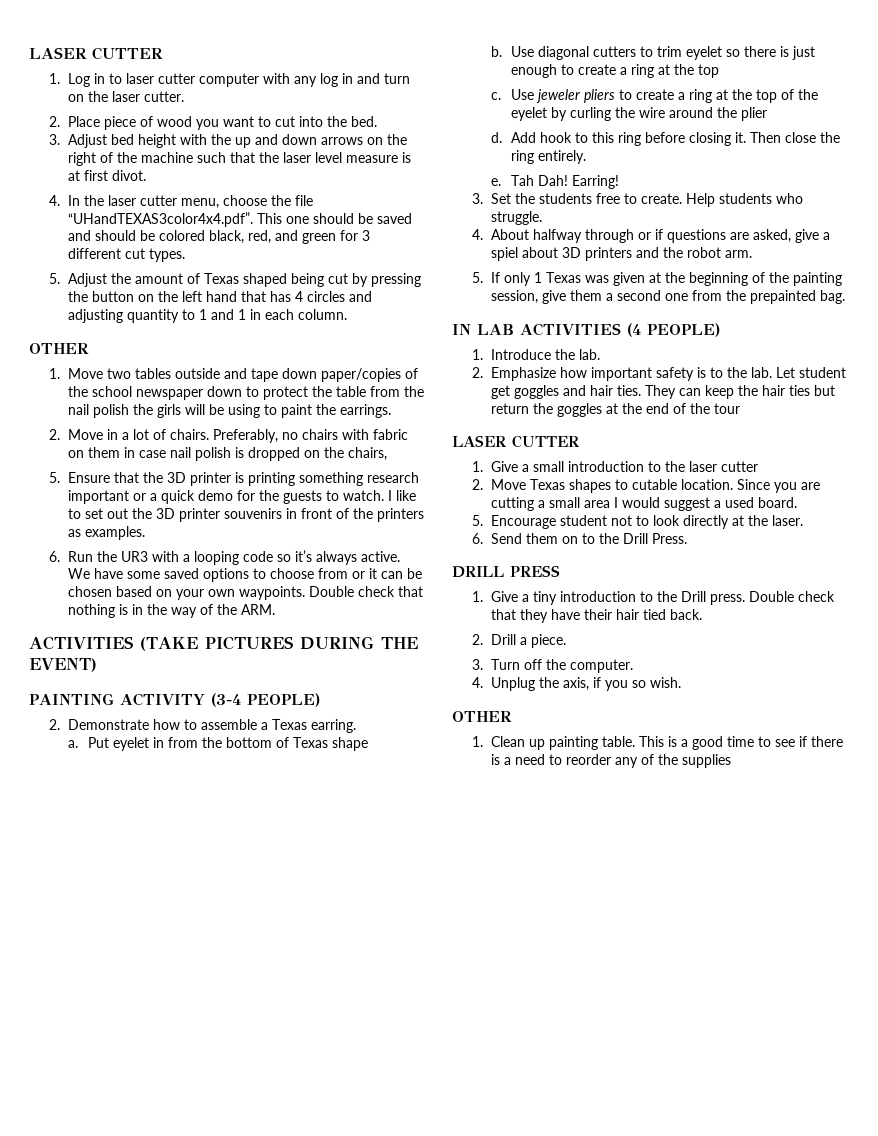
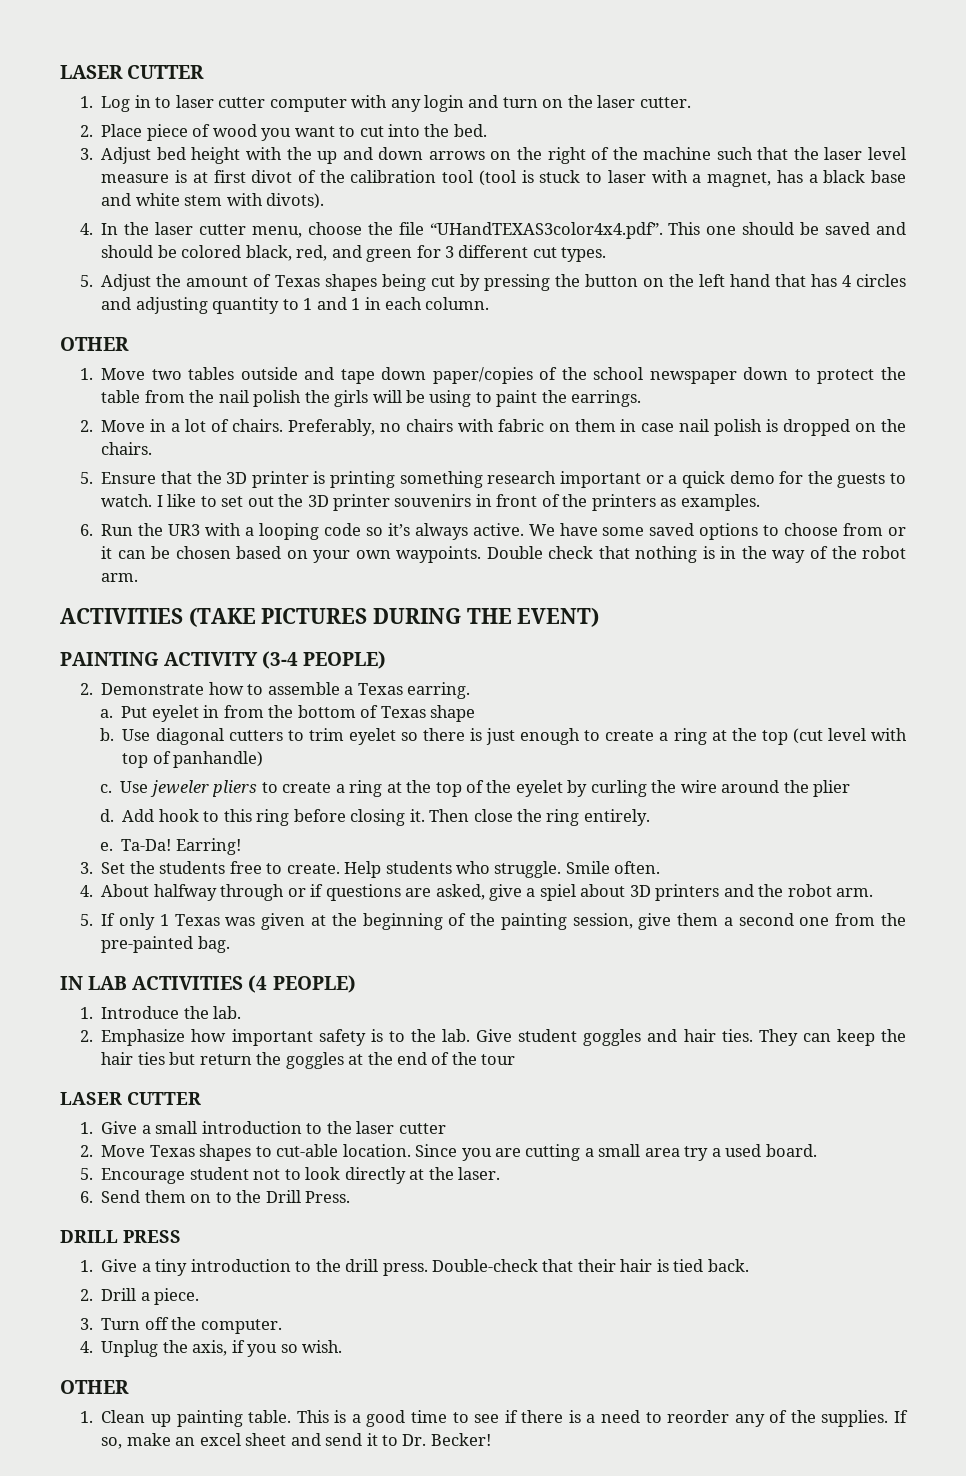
[320,73,354,87] log in -> [423,95,464,112] login
[112,170,147,181] divot. -> [251,170,906,187] [101,193,325,209] divot of the calibration tool (tool is stuck to laser with a magnet, has a black base and white stem with divots).
[243,273,288,287] shaped -> [324,274,377,291] shapes
[348,447,388,461] chairs, -> [101,442,153,455] chairs.
[241,604,276,615] ARM. -> [861,546,906,559] [101,573,139,582] robot arm.
(719, 71) none -> [792,728,908,744] [122,751,264,768] (cut level with top of panhandle)
[510,175,568,186] Tah Dah! -> [121,839,172,851] Ta-Da!
(543, 218) none -> [565,861,661,874] Smile often.
[750,290,817,304] prepainted -> [101,936,194,953] pre-painted
[776,367,847,378] [491,385,511,399] Let student get -> [476,1029,578,1042] Give student
[632,479,678,490] cutable -> [276,1144,339,1157] cut-able
[614,497,711,511] I would suggest -> [684,1146,709,1161] try
[681,591,836,605] [491,609,581,623] Drill press. Double check that they have -> [345,1259,574,1276] drill press. Double-check that
(640, 614) none -> [656,1259,669,1272] is
[682,754,732,768] supplies -> [821,1410,909,1427] [101,1433,491,1449] supplies. If so, make an excel sheet and send it to Dr. Becker!

